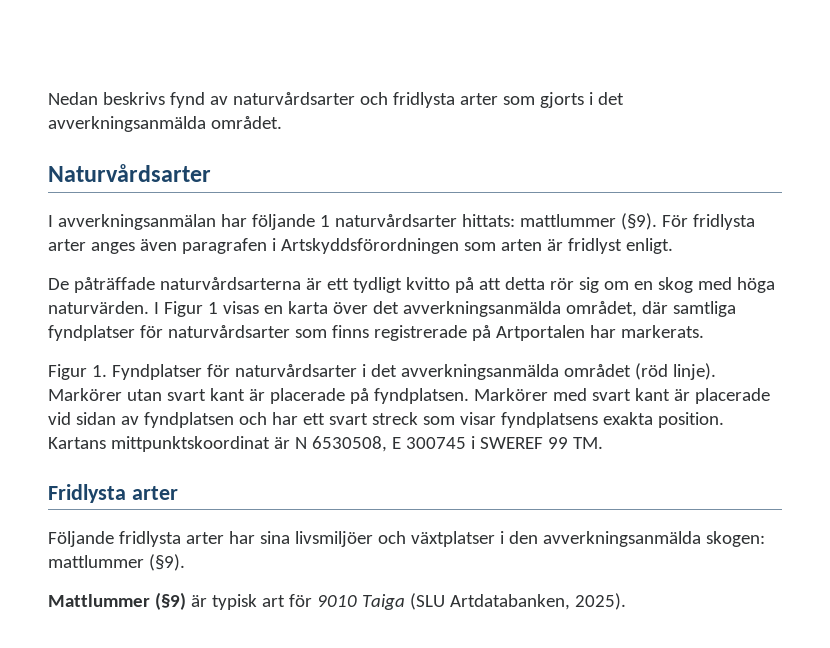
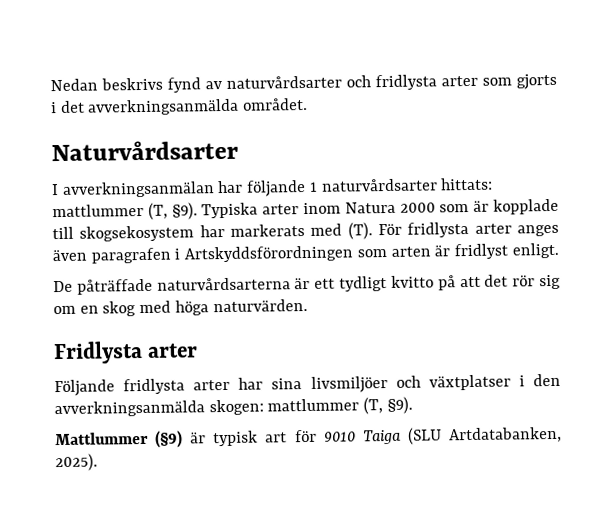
[620,213,657,230] (§9). -> [147,198,559,220] [52,222,373,242] (T, §9). Typiska arter inom Natura 2000 som är kopplade till skogsekosystem har markerats med (T).
[504,277,545,290] detta -> [484,274,509,287] det
[153,301,736,317] [48,325,704,341] [48,363,716,380] [48,388,770,404] [48,412,724,428] [48,436,603,452] I Figur 1 visas en karta över det avverkningsanmälda området, där samtliga fyndplatser för naturvårdsarter som finns registrerade på Artportalen har markerats. // Figur 1. Fyndplatser för naturvårdsarter i det avverkningsanmälda området (röd linje). Markörer utan svart kant är placerade på fyndplatsen. Markörer med svart kant är placerade vid sidan av fyndplatsen och har ett svart streck som visar fyndplatsens exakta position. Kartans mittpunktskoordinat är N 6530508, E 300745 i SWEREF 99 TM. -> (308, 305) none
[148,554,185,571] (§9). -> [363,396,413,415] (T, §9).

